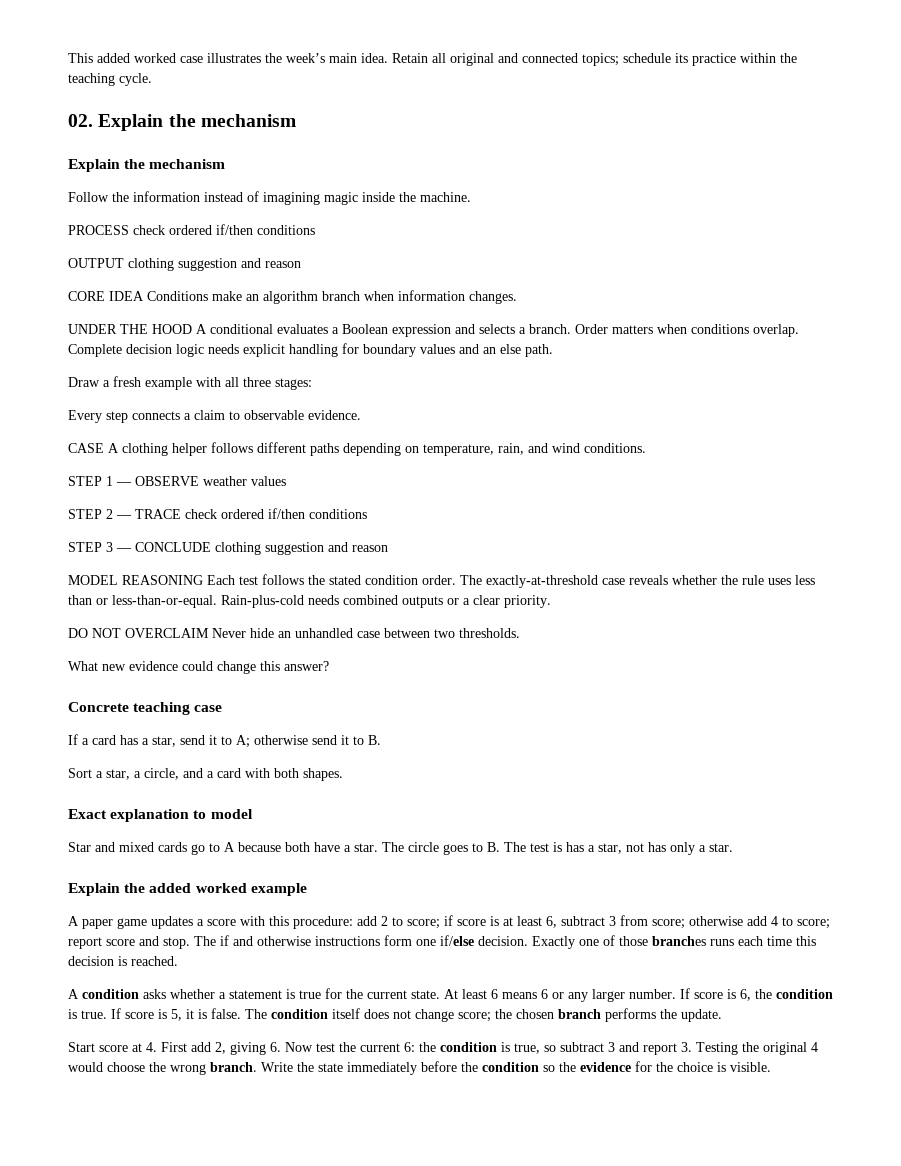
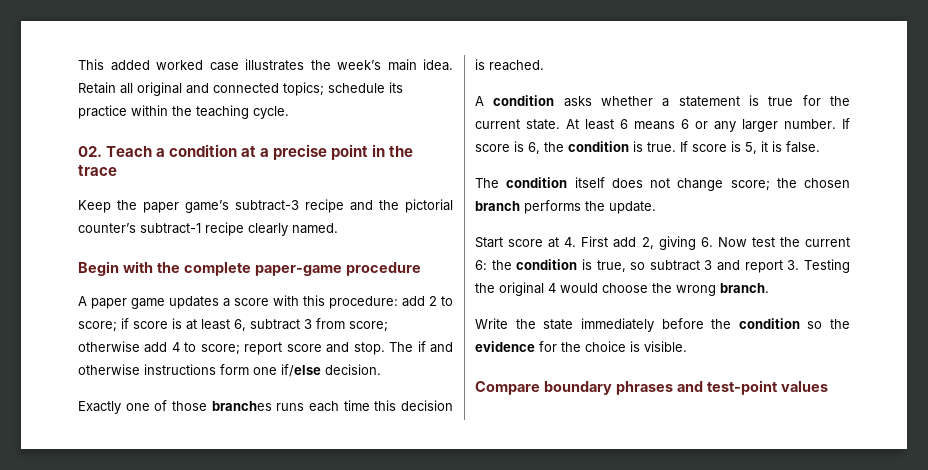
[98,114,296,131] [68,159,226,172] [68,191,471,205] [68,224,315,235] [68,258,301,271] [68,290,517,304] [68,324,799,337] [68,343,553,357] [68,376,312,390] [68,410,361,423] [68,442,646,456] [68,476,286,486] [68,508,367,519] [68,542,388,555] [68,574,815,588] [68,595,551,608] [68,628,520,638] [68,661,329,674] [68,702,223,715] [68,734,381,748] [68,768,343,781] [68,809,253,822] [68,842,733,855] [68,883,307,896] Explain the mechanism // Explain the mechanism // Follow the information instead of imagining magic inside the machine. // PROCESS check ordered if/then conditions // OUTPUT clothing suggestion and reason // CORE IDEA Conditions make an algorithm branch when information changes. // UNDER THE HOOD A conditional evaluates a Boolean expression and selects a branch. Order matters when conditions overlap. Complete decision logic needs explicit handling for boundary values and an else path. // Draw a fresh example with all three stages: // Every step connects a claim to observable evidence. // CASE A clothing helper follows different paths depending on temperature, rain, and wind conditions. // STEP 1 — OBSERVE weather values // STEP 2 — TRACE check ordered if/then conditions // STEP 3 — CONCLUDE clothing suggestion and reason // MODEL REASONING Each test follows the stated condition order. The exactly-at-threshold case reveals whether the rule uses less than or less-than-or-equal. Rain-plus-cold needs combined outputs or a clear priority. // DO NOT OVERCLAIM Never hide an unhandled case between two thresholds. // What new evidence could change this answer? // Concrete teaching case // If a card has a star, send it to A; otherwise send it to B. // Sort a star, a circle, and a card with both shapes. // Exact explanation to model // Star and mixed cards go to A because both have a star. The circle goes to B. The test is has a star, not has only a star. // Explain the added worked example -> [106,144,414,160] [78,165,117,176] [78,199,453,213] [78,222,338,236] [78,261,421,276] Teach a condition at a precise point in the trace // Keep the paper game’s subtract-3 recipe and the pictorial counter’s subtract-1 recipe clearly named. // Begin with the complete paper-game procedure
(528, 941) none -> (381, 369) //
(241, 1013) none -> (820, 147) //
(257, 1067) none -> (769, 288) //
(771, 1067) none -> [475,380,828,395] // Compare boundary phrases and test-point values

